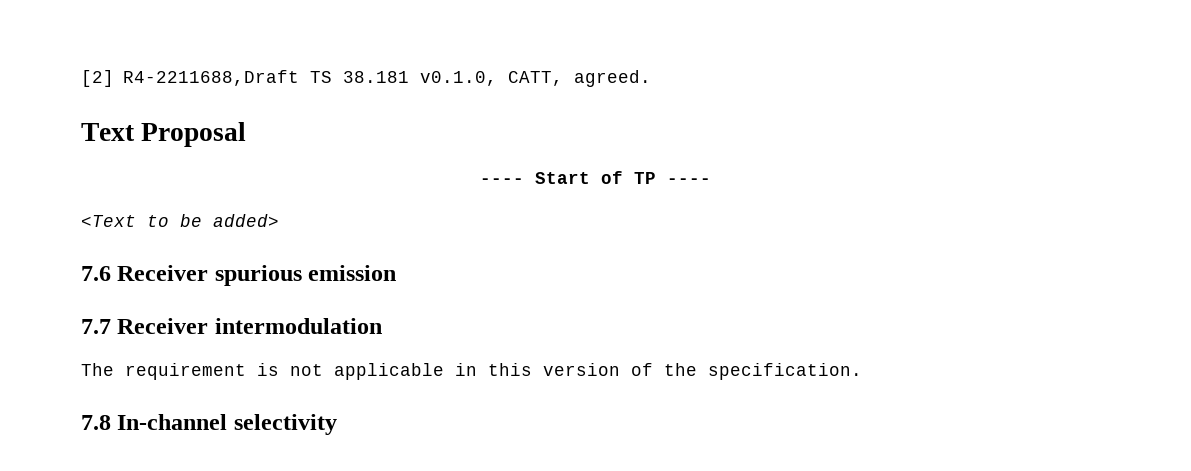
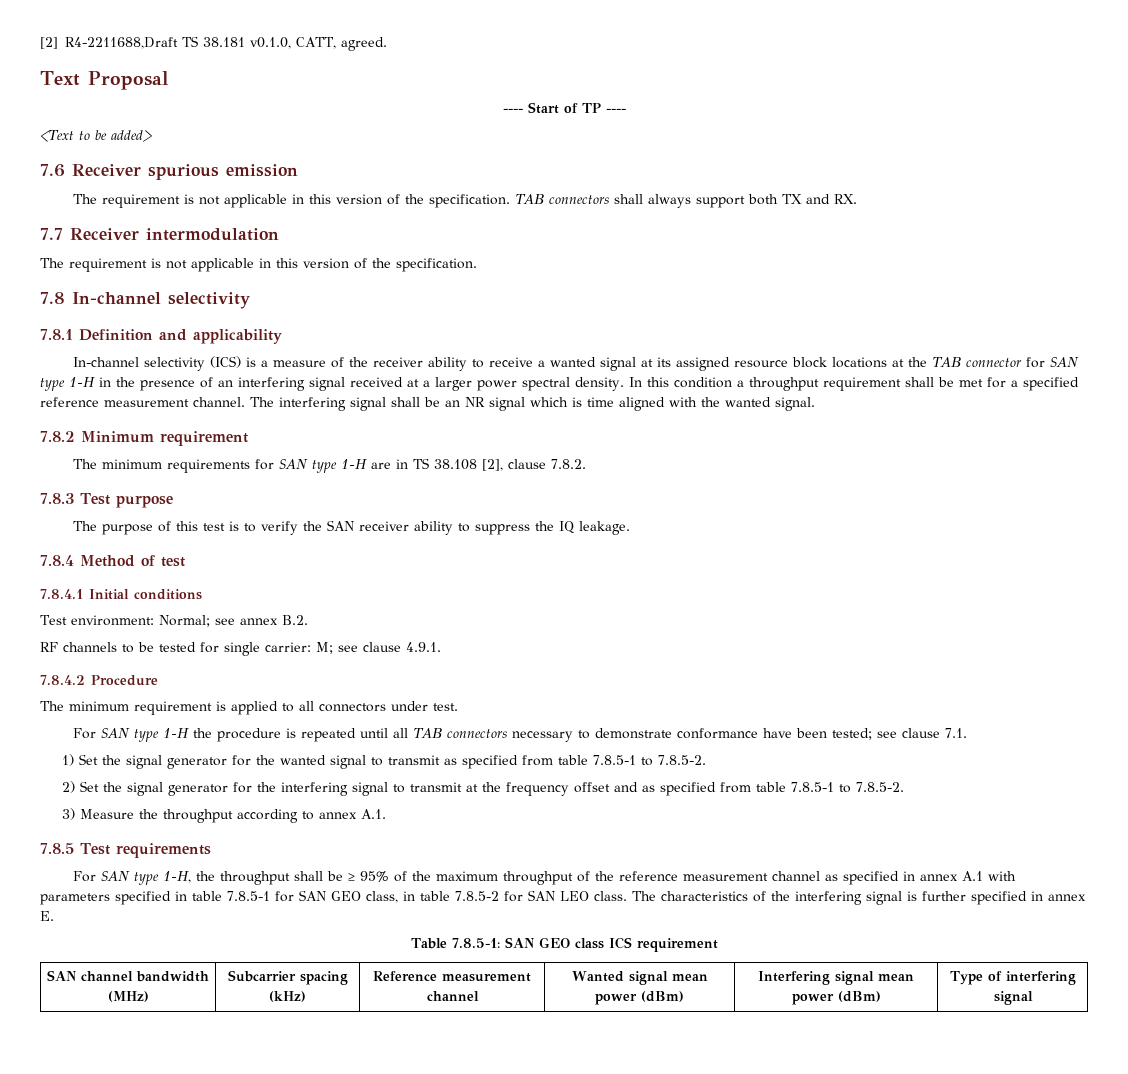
(397, 273) none -> [72,194,857,208] // The requirement is not applicable in this version of the specification. TAB connectors shall always support both TX and RX.
(337, 424) none -> [40,329,282,344] [72,356,1079,371] [40,377,1079,391] [40,397,815,411] [40,431,248,446] [72,458,586,473] [40,493,173,508] [72,520,630,535] [40,555,185,567] [40,589,202,600] [40,615,308,627] [40,642,441,656] [40,675,158,686] [40,701,458,715] [72,728,967,742] [62,754,707,769] [62,781,905,796] [62,808,387,823] [40,843,211,858] [72,871,1016,885] [40,890,1086,905] [40,911,54,921] [410,937,718,952] [47,970,209,982] [107,991,149,1002] [227,970,348,985] [269,991,306,1002] [373,971,531,982] [426,991,479,1001] [571,971,708,985] [595,991,684,1005] [758,971,914,985] [791,991,881,1005] [949,971,1076,985] [993,991,1033,1005] // 7.8.1 Definition and applicability // In-channel selectivity (ICS) is a measure of the receiver ability to receive a wanted signal at its assigned resource block locations at the TAB connector for SAN type 1-H in the presence of an interfering signal received at a larger power spectral density. In this condition a throughput requirement shall be met for a specified reference measurement channel. The interfering signal shall be an NR signal which is time aligned with the wanted signal. // 7.8.2 Minimum requirement // The minimum requirements for SAN type 1-H are in TS 38.108 [2], clause 7.8.2. // 7.8.3 Test purpose // The purpose of this test is to verify the SAN receiver ability to suppress the IQ leakage. // 7.8.4 Method of test // 7.8.4.1 Initial conditions // Test environment: Normal; see annex B.2. // RF channels to be tested for single carrier: M; see clause 4.9.1. // 7.8.4.2 Procedure // The minimum requirement is applied to all connectors under test. // For SAN type 1-H the procedure is repeated until all TAB connectors necessary to demonstrate conformance have been tested; see clause 7.1. // 1) Set the signal generator for the wanted signal to transmit as specified from table 7.8.5-1 to 7.8.5-2. // 2) Set the signal generator for the interfering signal to transmit at the frequency offset and as specified from table 7.8.5-1 to 7.8.5-2. // 3) Measure the throughput according to annex A.1. // 7.8.5 Test requirements // For SAN type 1-H, the throughput shall be ≥ 95% of the maximum throughput of the reference measurement channel as specified in annex A.1 with parameters specified in table 7.8.5-1 for SAN GEO class, in table 7.8.5-2 for SAN LEO class. The characteristics of the interfering signal is further specified in annex E. // Table 7.8.5-1: SAN GEO class ICS requirement // SAN channel bandwidth (MHz) | Subcarrier spacing (kHz) | Reference measurement channel | Wanted signal mean power (dBm) | Interfering signal mean power (dBm) | Type of interfering signal

